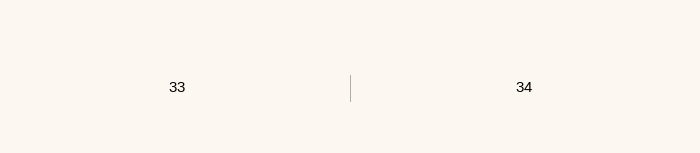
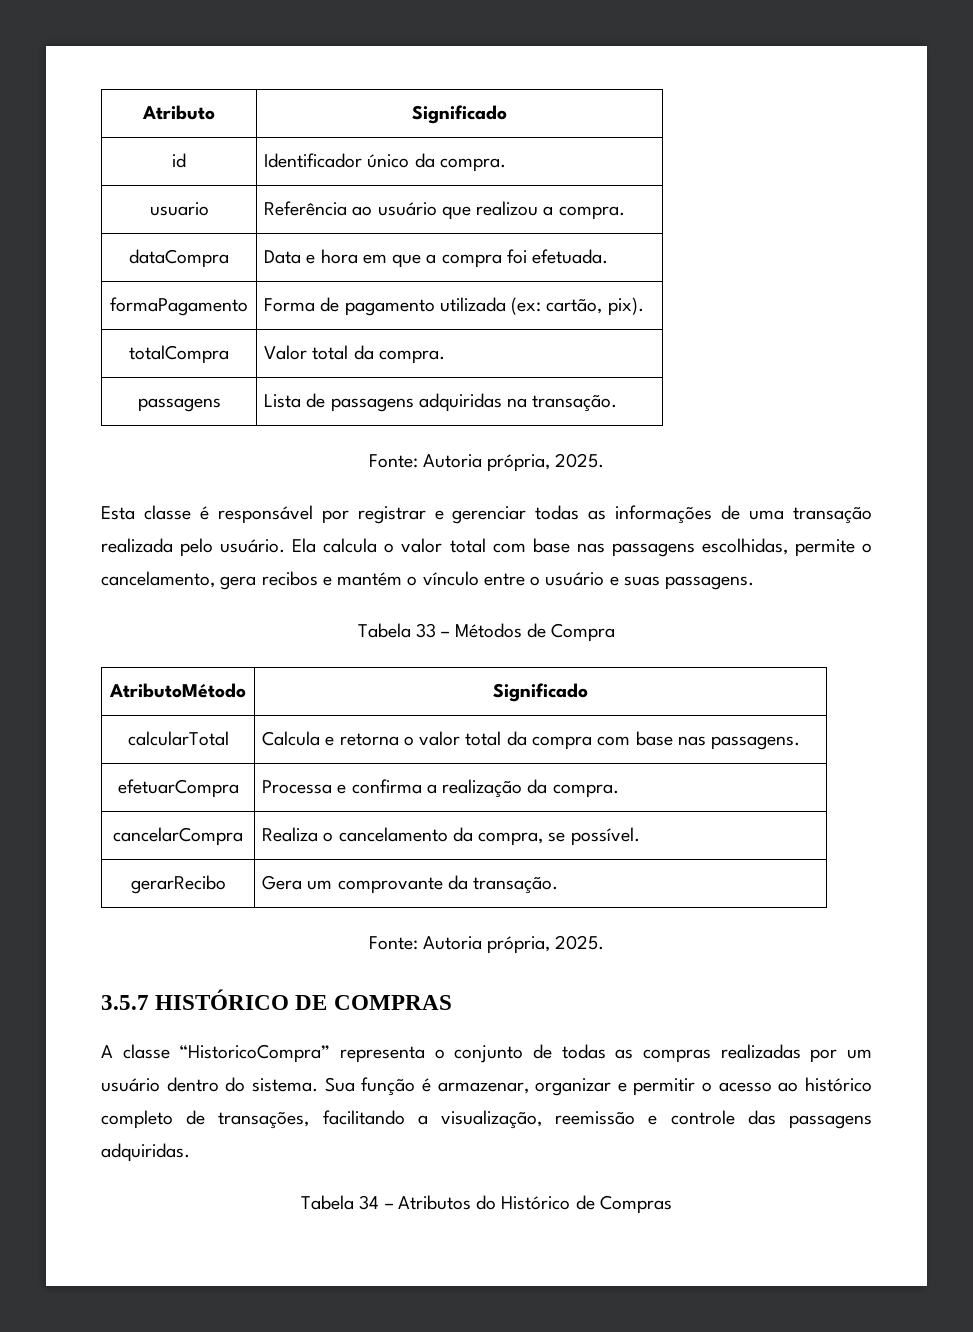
[168,82,185,92] [515,82,532,92] 33 // 34 -> [142,105,215,120] [412,105,507,124] [172,153,186,168] [264,153,506,172] [149,202,209,216] [264,201,625,220] [129,249,229,268] [264,249,609,268] [110,297,248,316] [264,297,644,316] [129,345,229,364] [264,345,445,364] [137,398,221,412] [264,393,618,412] [368,453,605,472] [101,505,872,524] [101,538,872,557] [101,571,755,590] [357,623,616,642] [109,683,246,698] [493,683,588,702] [127,731,229,746] [262,731,801,750] [117,779,239,798] [262,779,619,798] [113,827,243,846] [262,827,640,846] [130,875,226,894] [262,875,559,894] [368,935,605,954] [101,989,452,1010] [101,1044,872,1063] [101,1077,872,1096] [101,1110,873,1129] [101,1143,190,1162] [301,1195,672,1214] Atributo | Significado // id | Identificador único da compra. // usuario | Referência ao usuário que realizou a compra. // dataCompra | Data e hora em que a compra foi efetuada. // formaPagamento | Forma de pagamento utilizada (ex: cartão, pix). // totalCompra | Valor total da compra. // passagens | Lista de passagens adquiridas na transação. // Fonte: Autoria própria, 2025. // Esta classe é responsável por registrar e gerenciar todas as informações de uma transação realizada pelo usuário. Ela calcula o valor total com base nas passagens escolhidas, permite o cancelamento, gera recibos e mantém o vínculo entre o usuário e suas passagens. // Tabela 33 – Métodos de Compra // AtributoMétodo | Significado // calcularTotal | Calcula e retorna o valor total da compra com base nas passagens. // efetuarCompra | Processa e confirma a realização da compra. // cancelarCompra | Realiza o cancelamento da compra, se possível. // gerarRecibo | Gera um comprovante da transação. // Fonte: Autoria própria, 2025. // 3.5.7 HISTÓRICO DE COMPRAS // A classe “HistoricoCompra” representa o conjunto de todas as compras realizadas por um usuário dentro do sistema. Sua função é armazenar, organizar e permitir o acesso ao histórico completo de transações, facilitando a visualização, reemissão e controle das passagens adquiridas. // Tabela 34 – Atributos do Histórico de Compras

